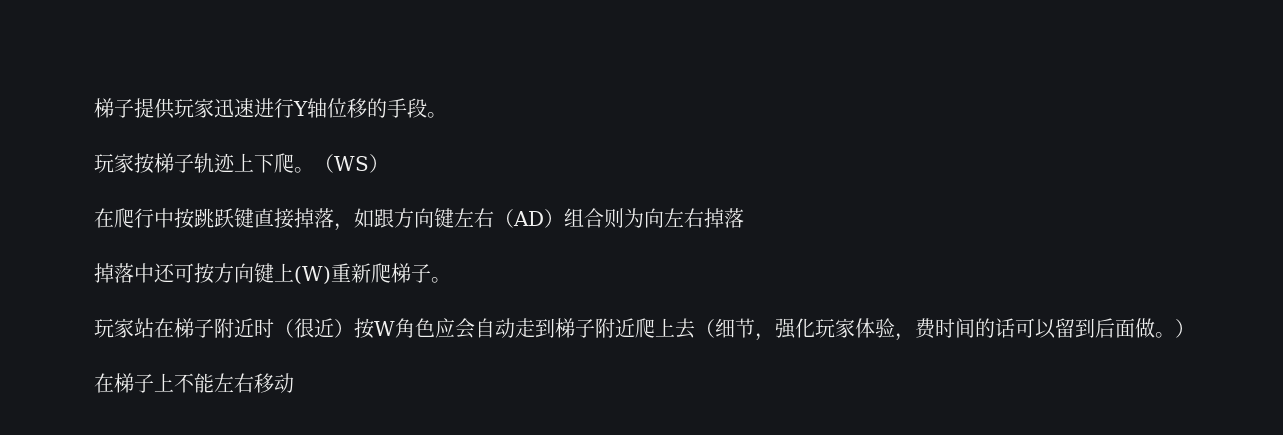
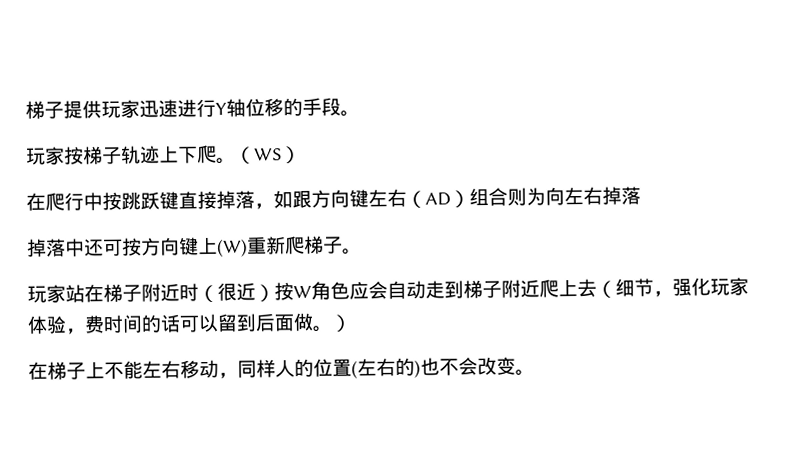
(294, 383) none -> [218,356,535,379] ，同样人的位置(左右的)也不会改变。

